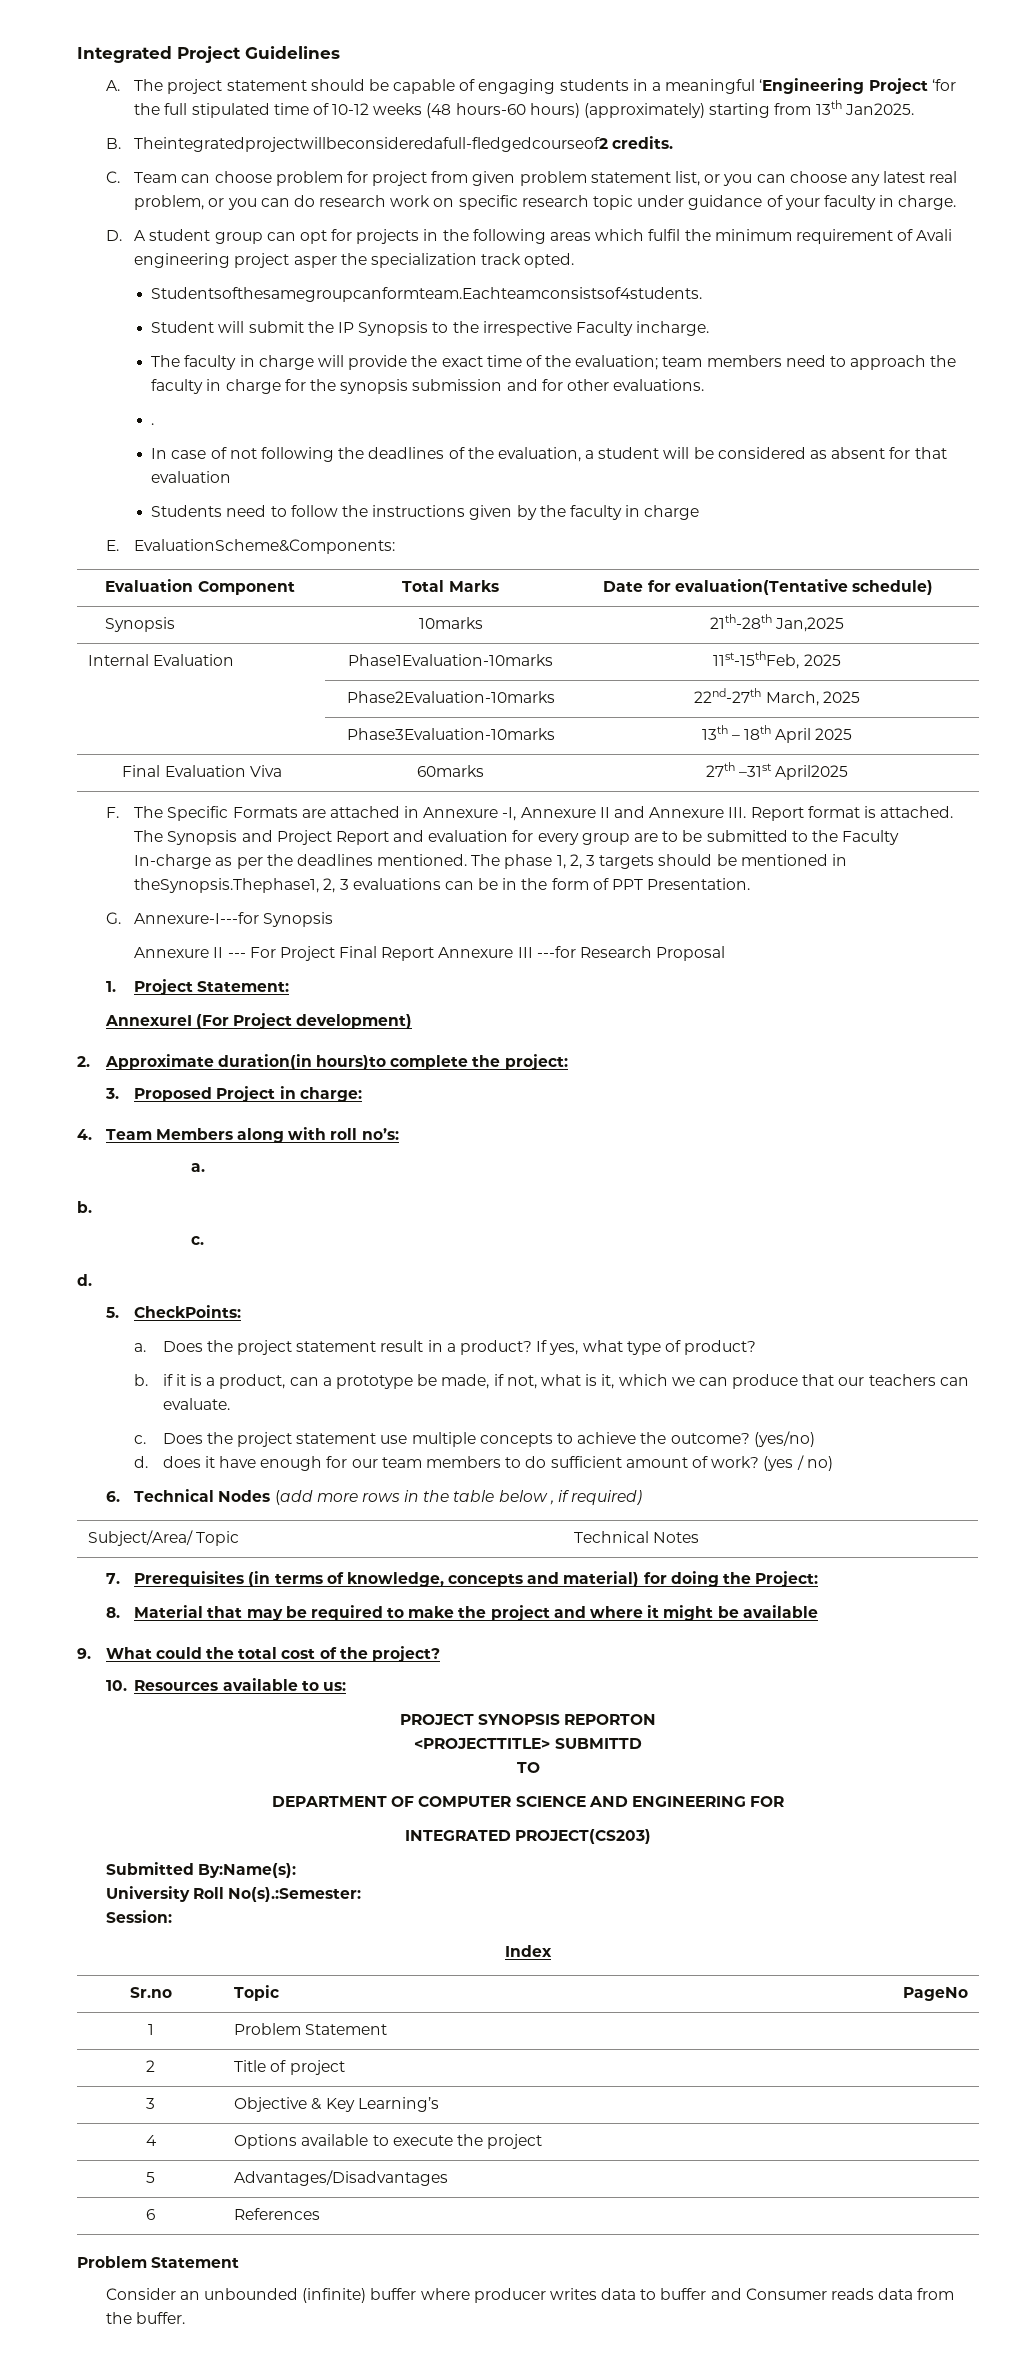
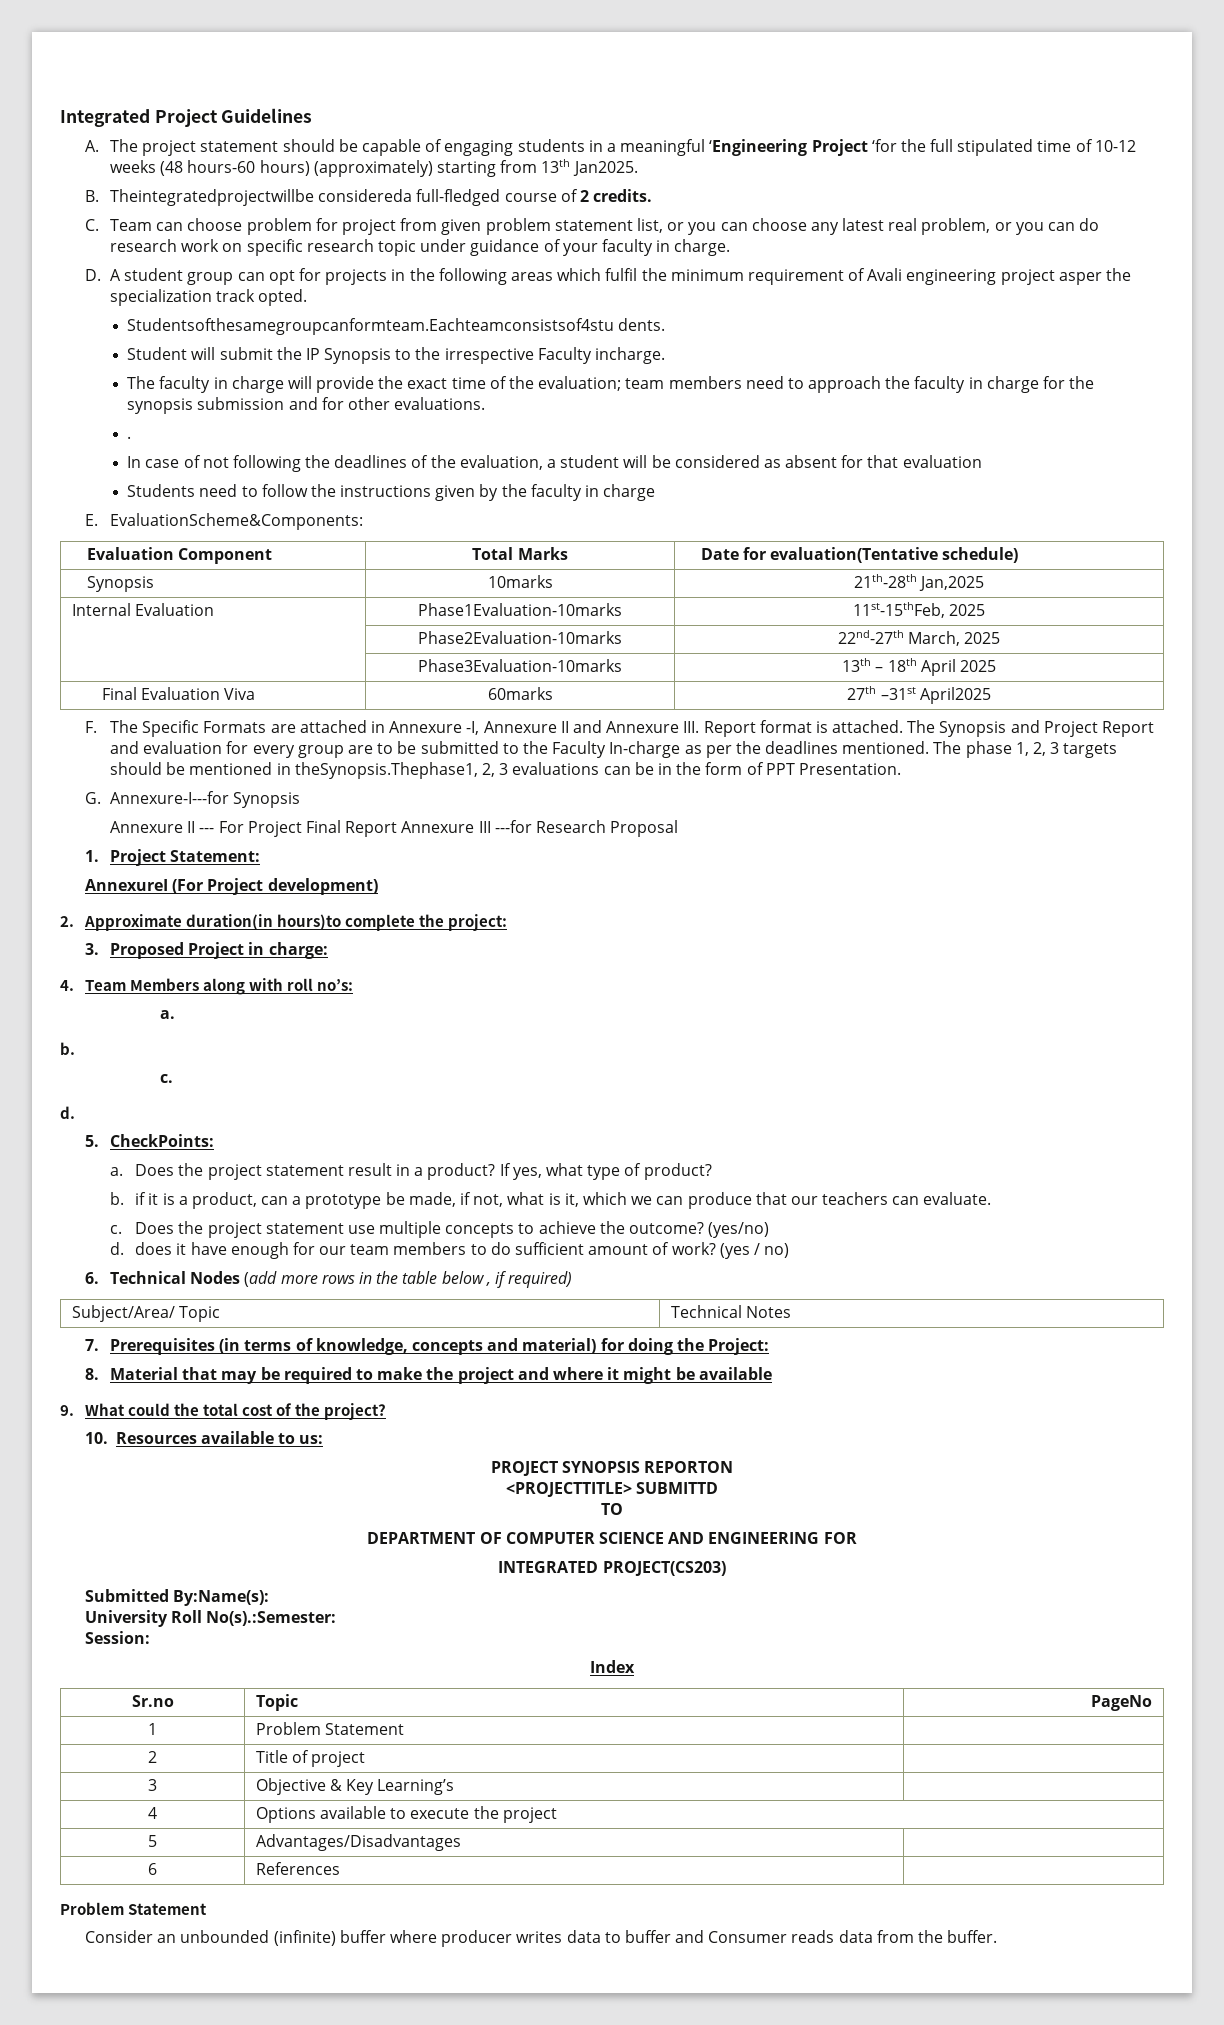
[134,137,609,152] Theintegratedprojectwillbeconsideredafull-fledgedcourseof2 -> [110,189,590,206] Theintegratedprojectwillbe considereda full-fledged course of 2
[151,287,703,302] Studentsofthesamegroupcanformteam.Eachteamconsistsof4students. -> [127,318,666,335] Studentsofthesamegroupcanformteam.Eachteamconsistsof4stu dents.

